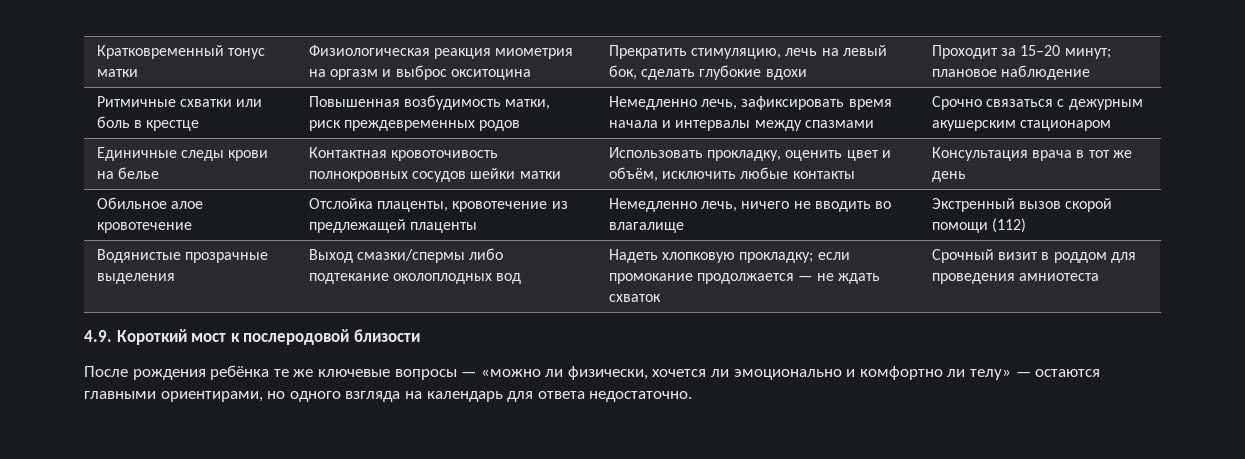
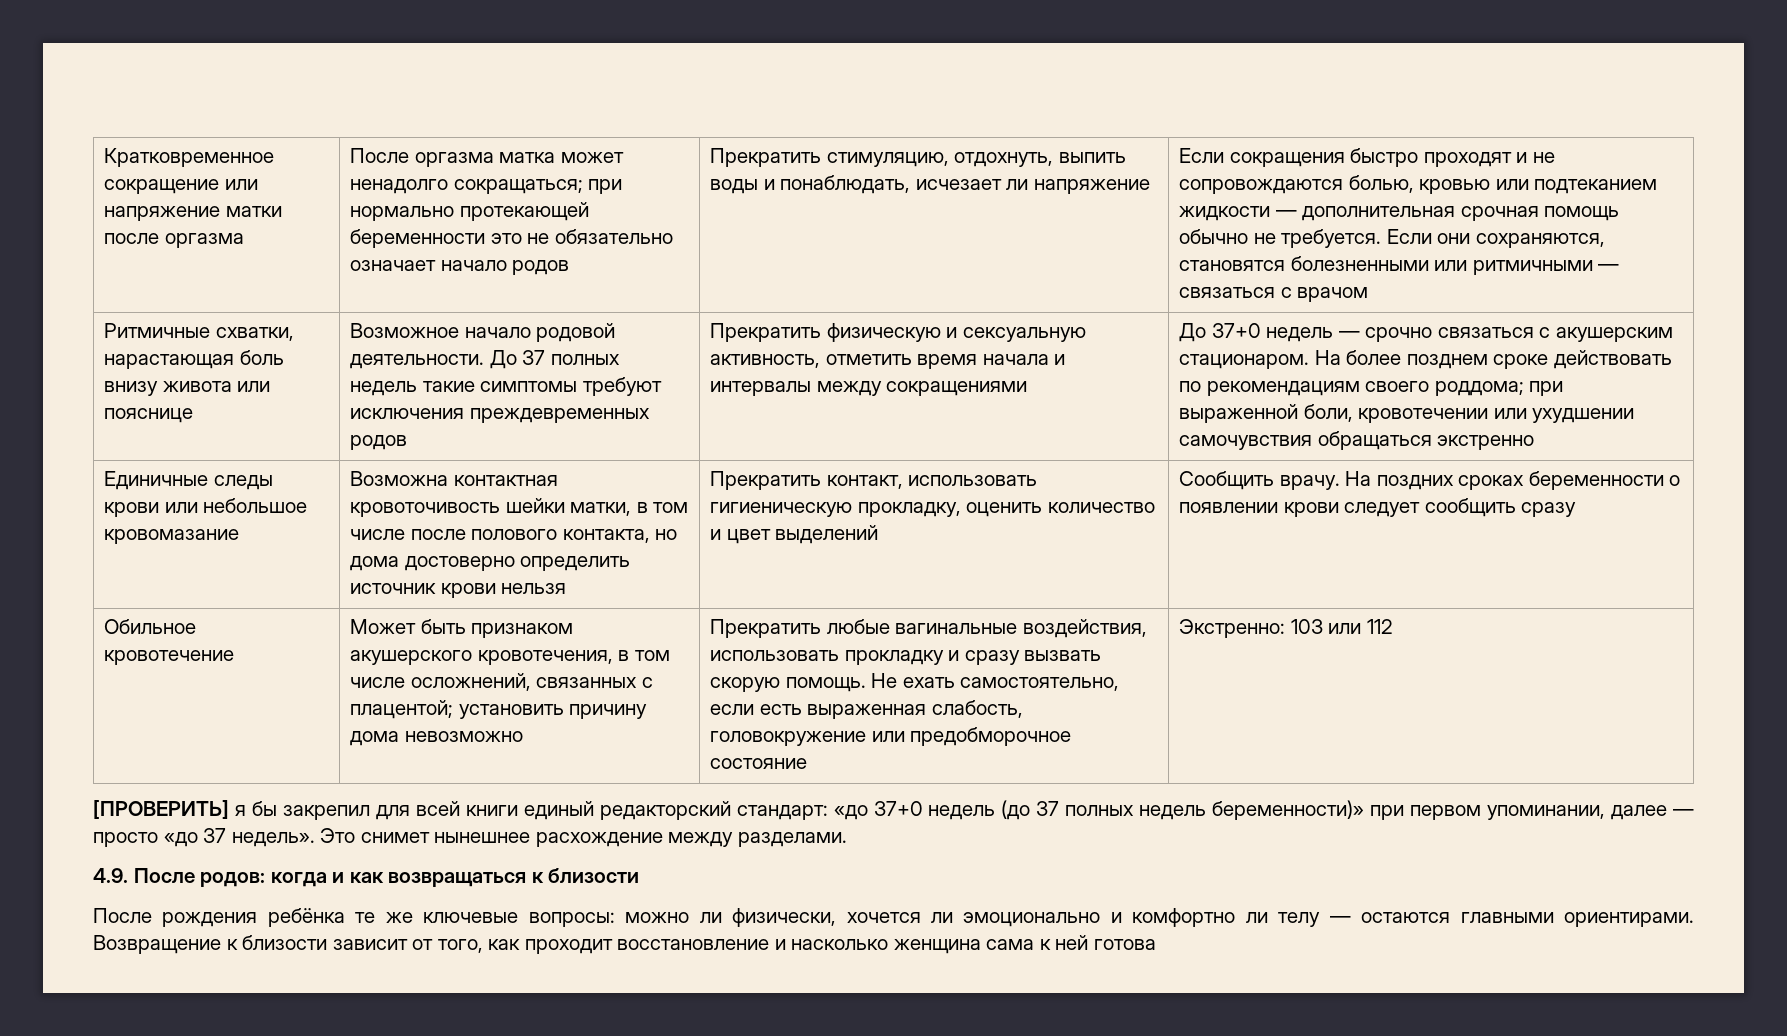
[96,45,266,59] [96,69,138,77] [308,45,574,59] [308,65,531,80] [608,45,887,59] [608,65,807,80] [931,45,1111,59] [931,65,1091,80] [96,96,263,107] [96,116,200,131] [308,95,551,110] [308,120,521,131] [608,96,845,110] Кратковременный тонус матки | Физиологическая реакция миометрия на оргазм и выброс окситоцина | Прекратить стимуляцию, лечь на левый бок, сделать глубокие вдохи | Проходит за 15–20 минут; плановое наблюдение // Ритмичные схватки или боль в крестце | Повышенная возбудимость матки, риск преждевременных родов | Немедленно лечь, зафиксировать -> [104,148,275,167] [104,179,258,194] [104,206,282,221] [104,233,244,248] [350,148,624,167] [350,179,623,194] [350,202,589,221] [350,229,673,248] [350,260,570,275] [710,148,1126,167] [710,175,1150,194] [1179,148,1555,167] [1179,175,1658,194] [1179,206,1620,221] [1179,229,1605,248] [1179,256,1620,275] [1179,287,1369,302] [104,323,294,341] [104,350,284,369] [104,381,271,396] [104,408,194,423] [350,323,616,342] [350,350,620,369] [350,377,662,396] [350,408,650,423] [350,435,408,450] [710,323,1086,342] [710,354,912,368] Кратковременное сокращение или напряжение матки после оргазма | После оргазма матка может ненадолго сокращаться; при нормально протекающей беременности это не обязательно означает начало родов | Прекратить стимуляцию, отдохнуть, выпить воды и понаблюдать, исчезает ли напряжение | Если сокращения быстро проходят и не сопровождаются болью, кровью или подтеканием жидкости — дополнительная срочная помощь обычно не требуется. Если они сохраняются, становятся болезненными или ритмичными — связаться с врачом // Ритмичные схватки, нарастающая боль внизу живота или пояснице | Возможное начало родовой деятельности. До 37 полных недель такие симптомы требуют исключения преждевременных родов | Прекратить физическую и сексуальную активность, отметить
[804,120,874,128] [931,96,1143,110] [931,120,1112,131] [96,147,269,161] [96,167,160,179] [308,147,499,161] [308,168,561,182] [608,147,891,161] [608,167,855,182] [931,147,1132,161] [931,171,966,182] спазмами | Срочно связаться с дежурным акушерским стационаром // Единичные следы крови на белье | Контактная кровоточивость полнокровных сосудов шейки матки | Использовать прокладку, оценить цвет и объём, исключить любые контакты | Консультация врача в тот же день -> [886,381,1028,396] [1179,323,1673,342] [1179,350,1672,369] [1179,381,1564,396] [1179,404,1635,423] [1179,431,1535,450] [104,471,273,490] [104,498,308,517] [104,529,240,544] [350,471,558,486] [350,498,689,517] [350,529,678,543] [350,556,631,571] [350,583,567,598] [710,471,1038,490] [710,502,1155,517] [710,525,879,544] [1179,471,1681,490] [1179,498,1577,517] сокращениями | До 37+0 недель — срочно связаться с акушерским стационаром. На более позднем сроке действовать по рекомендациям своего роддома; при выраженной боли, кровотечении или ухудшении самочувствия обращаться экстренно // Единичные следы крови или небольшое кровомазание | Возможна контактная кровоточивость шейки матки, в том числе после полового контакта, но дома достоверно определить источник крови нельзя | Прекратить контакт, использовать гигиеническую прокладку, оценить количество и цвет выделений | Сообщить врачу. На поздних сроках беременности о появлении крови следует сообщить сразу
[171,201,204,209] алое -> (197, 626) none
[308,198,568,212] [308,219,478,233] [608,198,891,212] [608,222,684,233] [931,198,1113,212] [931,218,1027,233] [96,249,269,263] [96,273,175,284] [308,248,504,263] [308,273,522,284] [608,249,850,263] [608,273,880,284] [608,294,661,302] [931,249,1136,263] [931,273,1100,284] [84,329,350,345] Отслойка плаценты, кровотечение из предлежащей плаценты | Немедленно лечь, ничего не вводить во влагалище | Экстренный вызов скорой помощи (112) // Водянистые прозрачные выделения | Выход смазки/спермы либо подтекание околоплодных вод | Надеть хлопковую прокладку; если промокание продолжается — не ждать схваток | Срочный визит в роддом для проведения амниотеста // 4.9. Короткий мост к послеродовой -> [350,619,574,638] [350,650,670,665] [350,673,653,691] [350,700,648,719] [350,731,523,746] [710,619,1147,638] [710,650,1102,665] [710,673,1120,692] [710,700,1023,719] [710,727,1072,746] [710,758,808,769] [1179,619,1393,638] [93,800,1695,820] [93,828,847,847] [93,868,544,887] Может быть признаком акушерского кровотечения, в том числе осложнений, связанных с плацентой; установить причину дома невозможно | Прекратить любые вагинальные воздействия, использовать прокладку и сразу вызвать скорую помощь. Не ехать самостоятельно, если есть выраженная слабость, головокружение или предобморочное состояние | Экстренно: 103 или 112 // [ПРОВЕРИТЬ] я бы закрепил для всей книги единый редакторский стандарт: «до 37+0 недель (до 37 полных недель беременности)» при первом упоминании, далее — просто «до 37 недель». Это снимет нынешнее расхождение между разделами. // 4.9. После родов: когда и как возвращаться к
[394,369,541,380] вопросы — «можно -> [528,912,690,927] вопросы: можно
[970,369,1012,380] телу» -> [1278,912,1321,927] телу
[160,391,693,402] ориентирами, но одного взгляда на календарь для ответа недостаточно. -> [1564,912,1695,927] [93,935,1157,954] ориентирами. Возвращение к близости зависит от того, как проходит восстановление и насколько женщина сама к ней готова

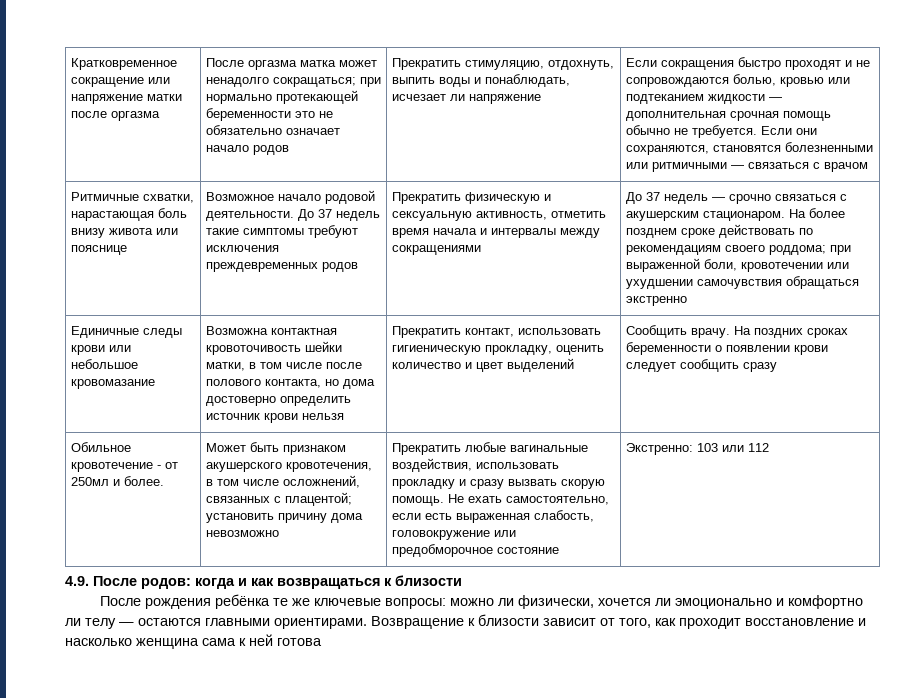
[550,354,620,365] полных -> (332, 213) none
[1211,323,1261,338] 37+0 -> [645,192,660,201] 37
(235, 657) none -> [156,462,178,469] [70,476,164,486] - от 250мл и более.
[93,800,1695,820] [93,828,847,847] // [ПРОВЕРИТЬ] я бы закрепил для всей книги единый редакторский стандарт: «до 37+0 недель (до 37 полных недель беременности)» при первом упоминании, далее — просто «до 37 недель». Это снимет нынешнее расхождение между разделами. -> (769, 447) none

